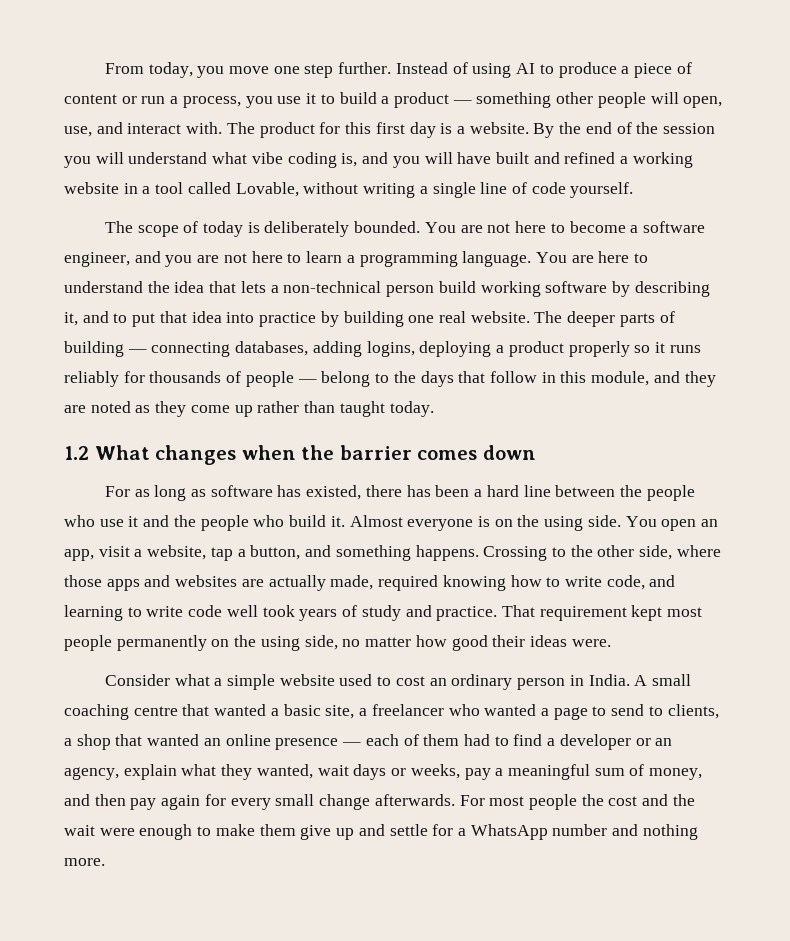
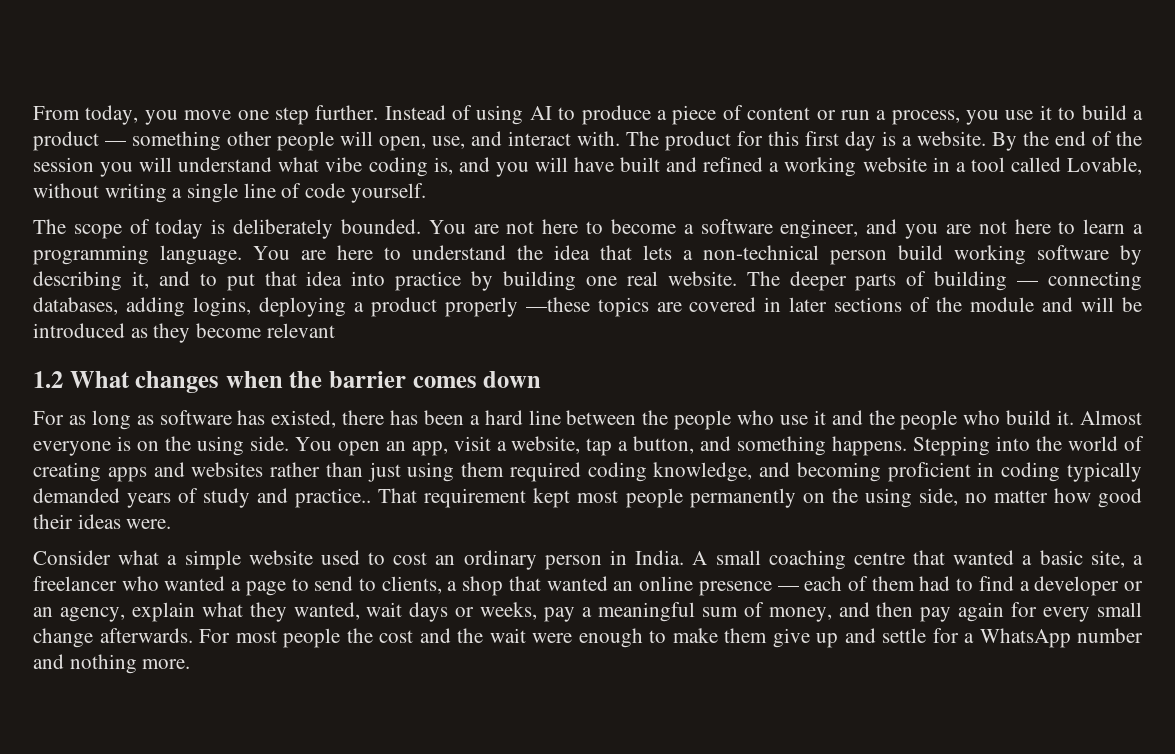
[634,342,701,353] [64,371,716,387] [64,401,434,417] so it runs reliably for thousands of people — belong to the days that follow in this module, and they are noted as they come up rather than taught today. -> [525,297,1142,317] [33,323,335,343] —these topics are covered in later sections of the module and will be introduced as they become relevant
[483,545,721,561] [64,575,676,591] [64,605,295,621] Crossing to the other side, where those apps and websites are actually made, required knowing how to write code, and learning to write code well took -> [913,436,1144,456] [33,462,1142,482] [33,488,120,503] Stepping into the world of creating apps and websites rather than just using them required coding knowledge, and becoming proficient in coding typically demanded
[436,606,498,621] practice. -> [295,488,372,508] practice..

